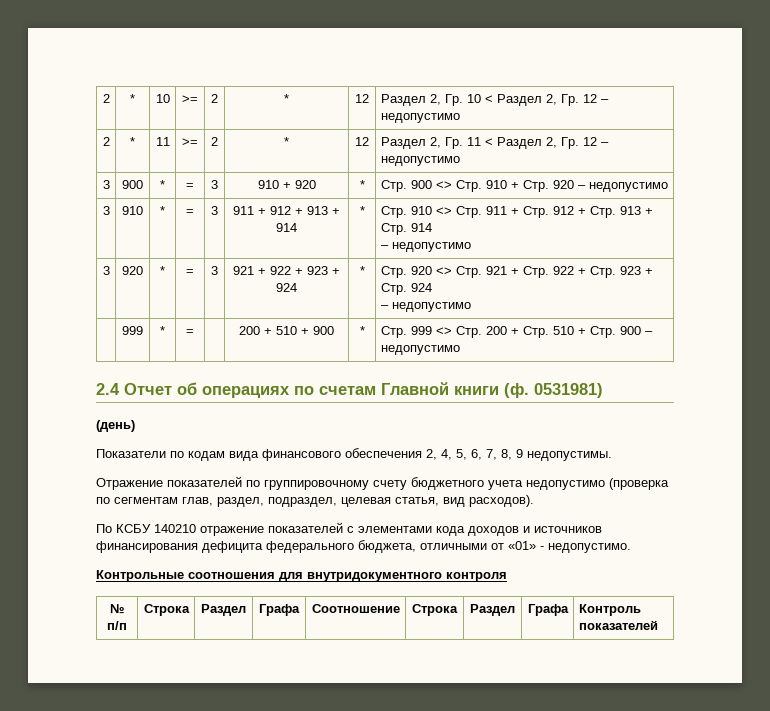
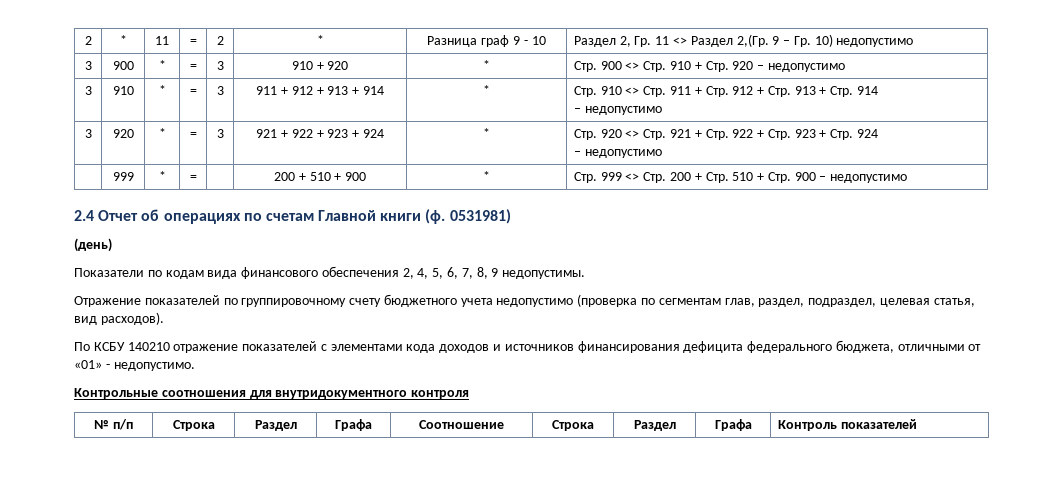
[102,94,110,103] [130,94,135,103] [155,94,170,103] [182,95,198,103] [211,94,218,103] [284,94,289,103] [355,94,369,103] [380,94,609,106] [380,113,460,123] [102,137,110,146] [130,137,135,146] 2 | * | 10 | >= | 2 | * | 12 | Раздел 2, Гр. 10 < Раздел 2, Гр. 12 – недопустимо // 2 | * -> [84,36,92,45] [119,35,127,45] 2 | *
[182,138,198,146] [211,137,218,146] [284,137,289,146] [355,137,369,146] >= | 2 | * | 12 -> [189,39,197,45] [216,36,224,45] [316,35,324,45] [427,35,546,47] = | 2 | * | Разница граф 9 - 10
[484,137,609,149] < Раздел 2, Гр. 12 – -> [672,34,833,47] <> Раздел 2,(Гр. 9 – Гр. 10)

